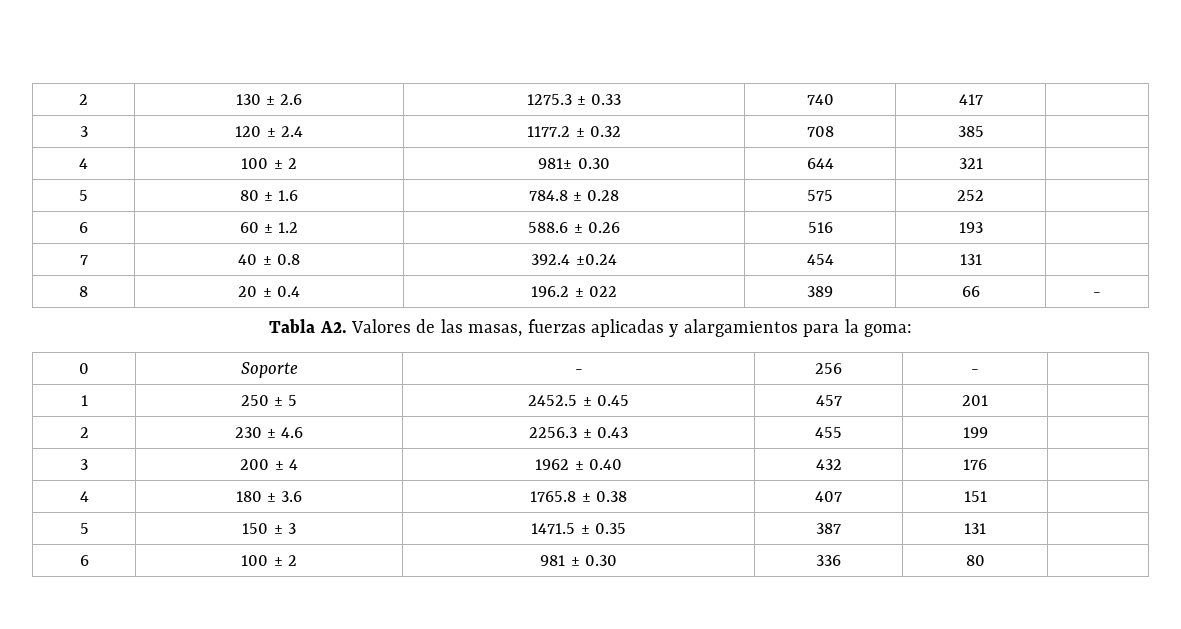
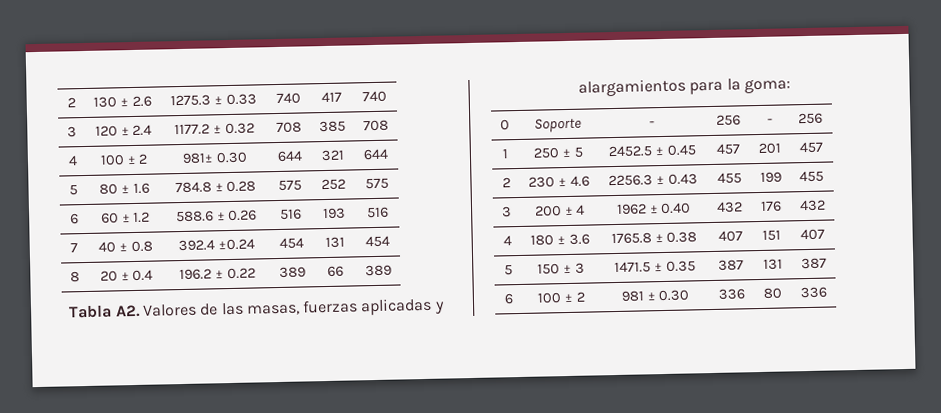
(983, 99) none -> [362,90,387,103] 740
(984, 131) none -> [362,119,389,132] 708
(983, 163) none -> [363,148,389,161] 644
(984, 195) none -> [364,177,389,190] 575
(983, 227) none -> [365,206,389,219] 516
(982, 259) none -> [365,235,390,248] 454
[588,286,617,297] 022 -> [226,267,256,280] 0.22
[1093,292,1101,297] - -> [365,264,392,277] 389
(979, 371) none -> [798,112,823,125] 256
(988, 400) none -> [798,141,823,154] 457
(988, 432) none -> [799,170,824,183] 455
(987, 464) none -> [798,199,826,212] 432
(987, 496) none -> [800,228,825,241] 407
(986, 528) none -> [800,257,827,270] 387
(985, 560) none -> [800,286,827,299] 336

